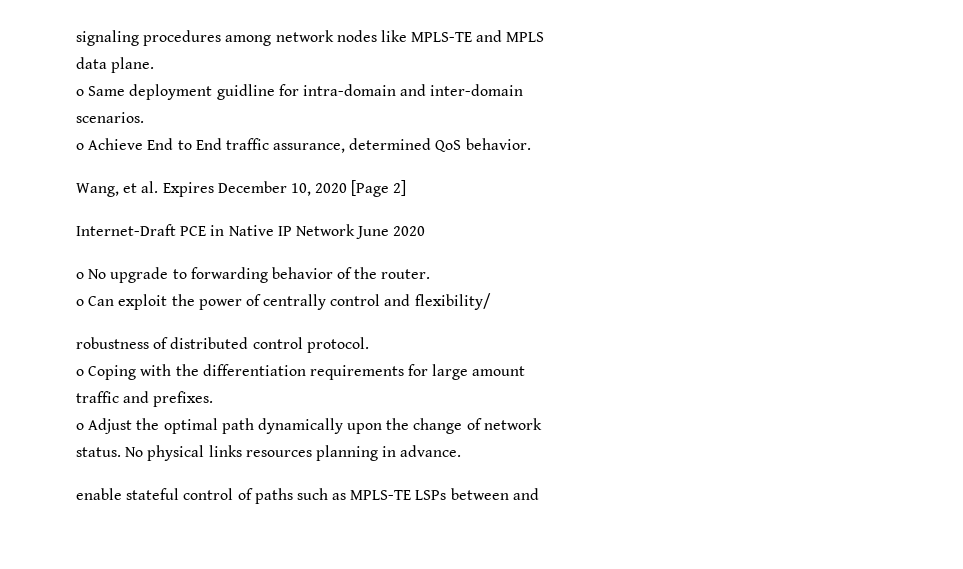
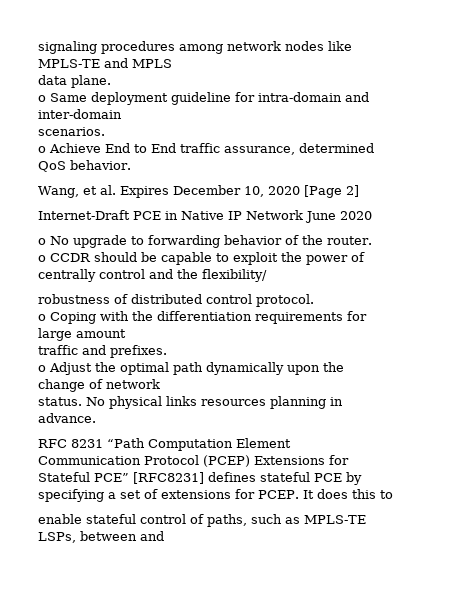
[216,84,275,100] guidline -> [171,92,231,105] guideline
[88,296,115,306] Can -> [50,252,229,265] CCDR should be capable to
(411, 300) none -> [177,269,198,279] the
(462, 451) none -> [38,438,291,451] [38,455,349,467] [38,472,362,485] [38,489,393,502] // RFC 8231 “Path Computation Element Communication Protocol (PCEP) Extensions for Stateful PCE” [RFC8231] defines stateful PCE by specifying a set of extensions for PCEP. It does this to
[254,488,293,504] paths -> [207,514,247,527] paths,
[415,490,447,500] LSPs -> [38,532,76,543] LSPs,

